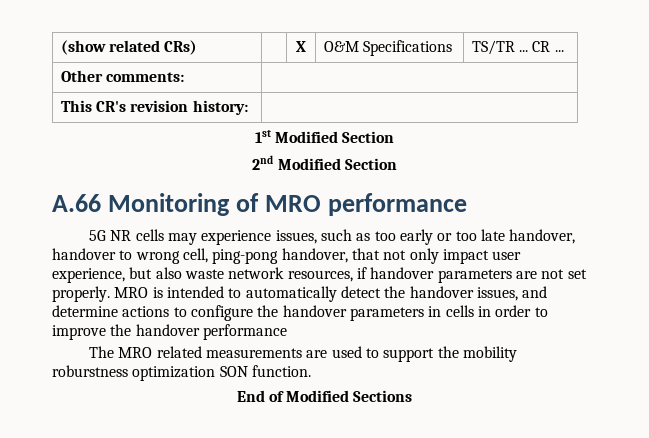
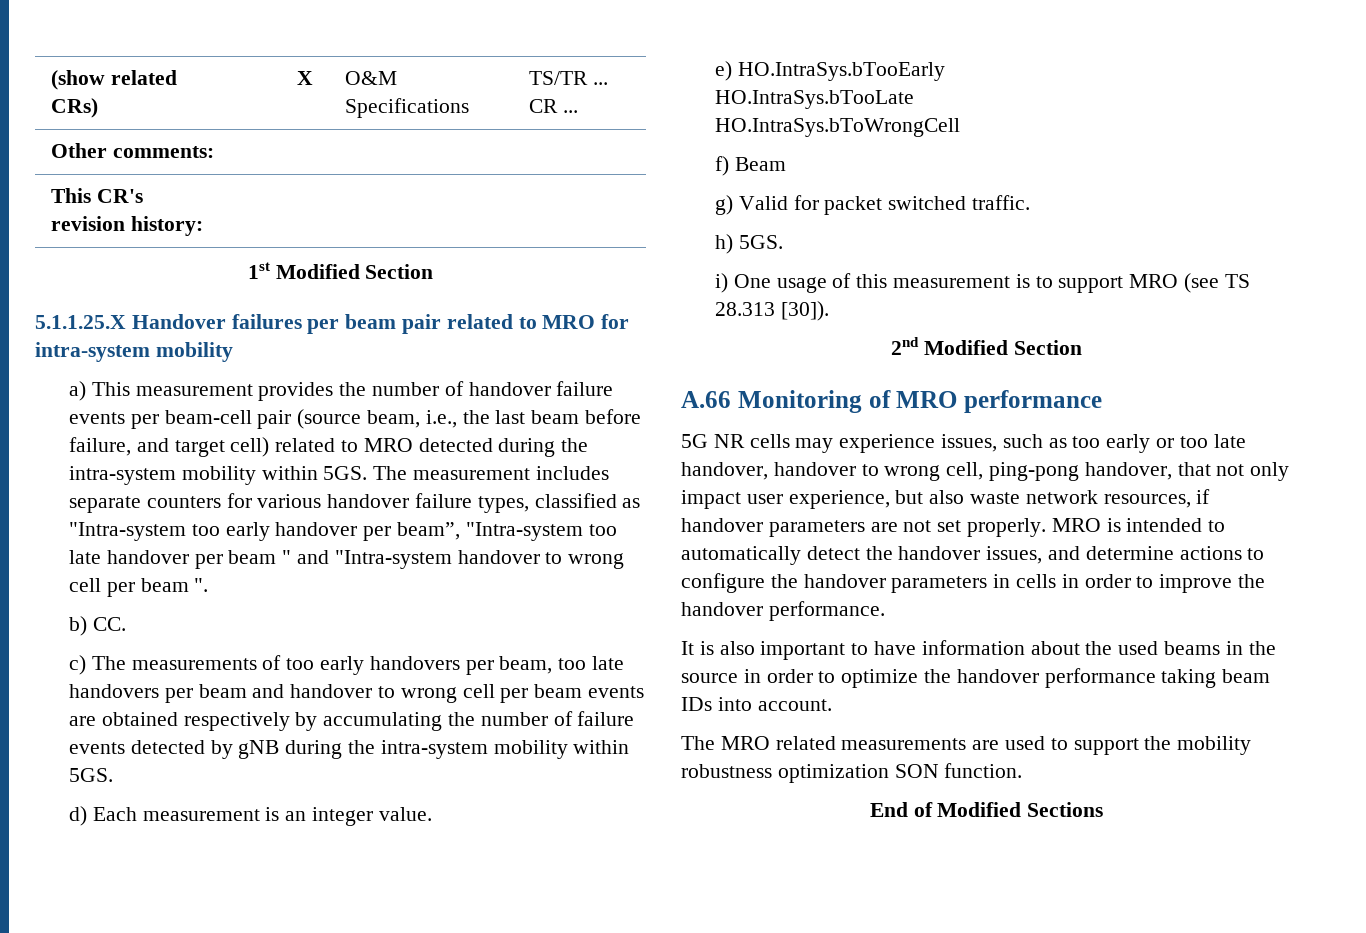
(395, 137) none -> [35,314,630,334] [35,342,233,362] [69,381,614,401] [69,409,642,429] [69,437,589,457] [69,466,609,485] [69,493,641,513] [69,522,617,541] [69,550,625,569] [69,578,209,597] [69,616,126,636] [69,655,625,675] [69,684,645,703] [69,711,635,731] [69,740,630,759] [69,768,114,782] [69,806,432,826] [715,61,945,81] [715,90,915,109] [715,118,961,137] [715,156,786,176] [715,195,1031,215] [715,234,783,254] [715,273,1250,293] [715,301,829,321] // 5.1.1.25.X Handover failures per beam pair related to MRO for intra-system mobility // a) This measurement provides the number of handover failure events per beam-cell pair (source beam, i.e., the last beam before failure, and target cell) related to MRO detected during the intra-system mobility within 5GS. The measurement includes separate counters for various handover failure types, classified as "Intra-system too early handover per beam”, "Intra-system too late handover per beam " and "Intra-system handover to wrong cell per beam ". // b) CC. // c) The measurements of too early handovers per beam, too late handovers per beam and handover to wrong cell per beam events are obtained respectively by accumulating the number of failure events detected by gNB during the intra-system mobility within 5GS. // d) Each measurement is an integer value. // e) HO.IntraSys.bTooEarly // HO.IntraSys.bTooLate // HO.IntraSys.bToWrongCell // f) Beam // g) Valid for packet switched traffic. // h) 5GS. // i) One usage of this measurement is to support MRO (see TS 28.313 [30]).
[202,324,287,340] performance -> [768,601,885,621] [681,640,1276,660] [681,668,1271,688] [681,697,832,711] performance. // It is also important to have information about the used beams in the source in order to optimize the handover performance taking beam IDs into account.
[52,365,128,377] roburstness -> [681,764,772,778] robustness

